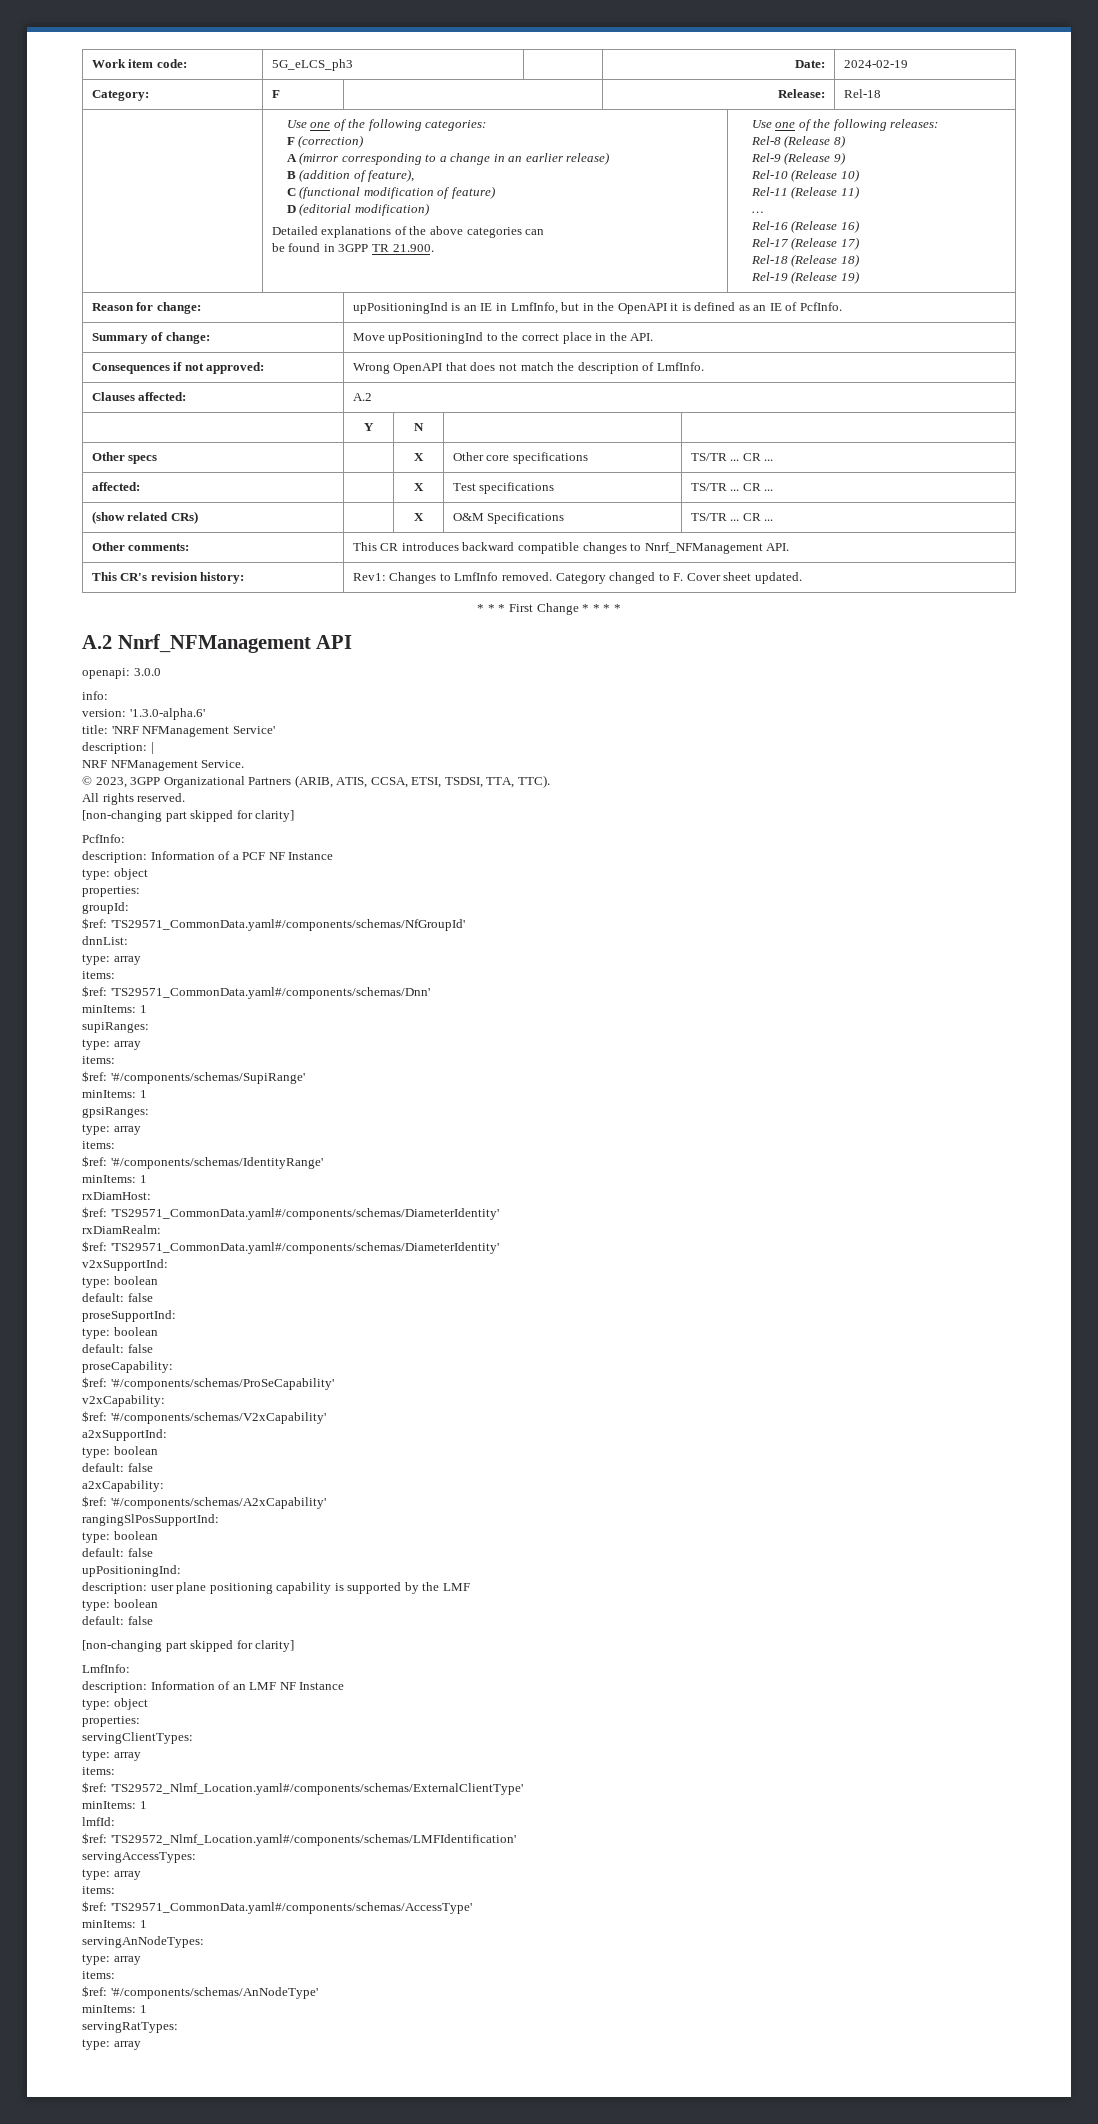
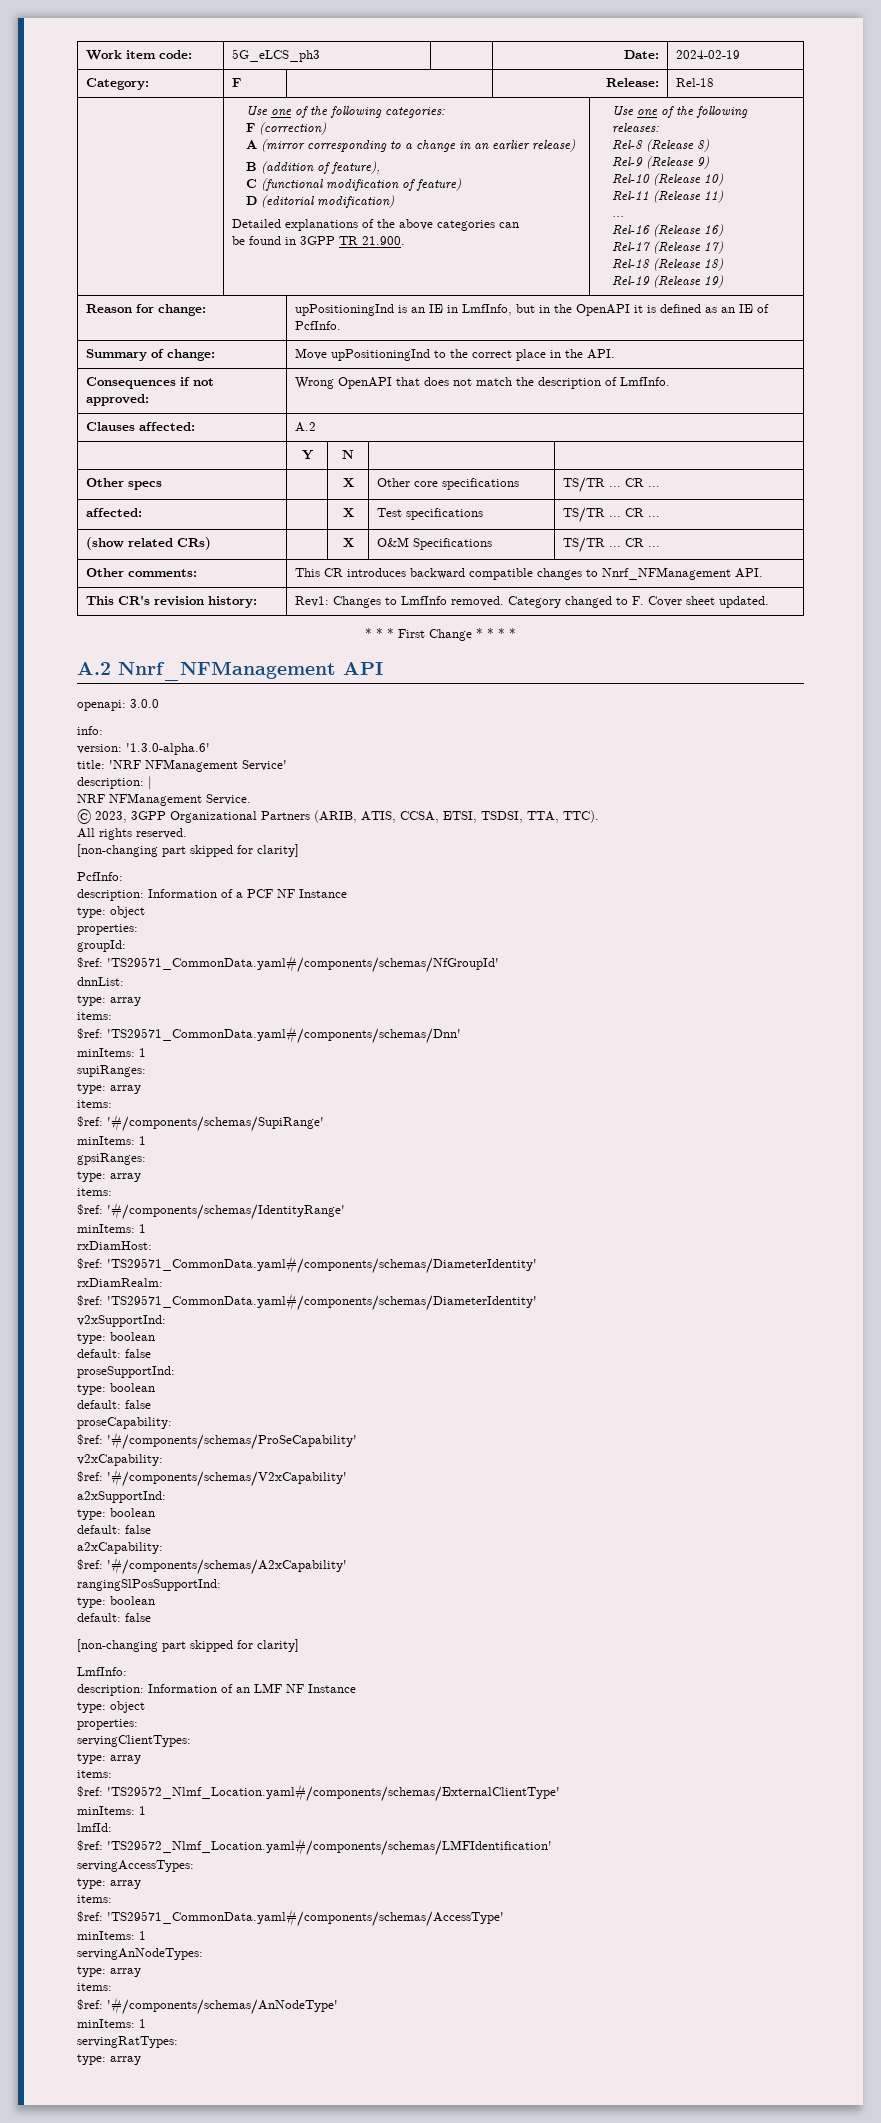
[82,1565,181,1577] [82,1582,470,1594] [82,1599,158,1611] [82,1616,153,1625] // upPositioningInd: // description: user plane positioning capability is supported by the LMF // type: boolean // default: false -> (151, 1617) none

